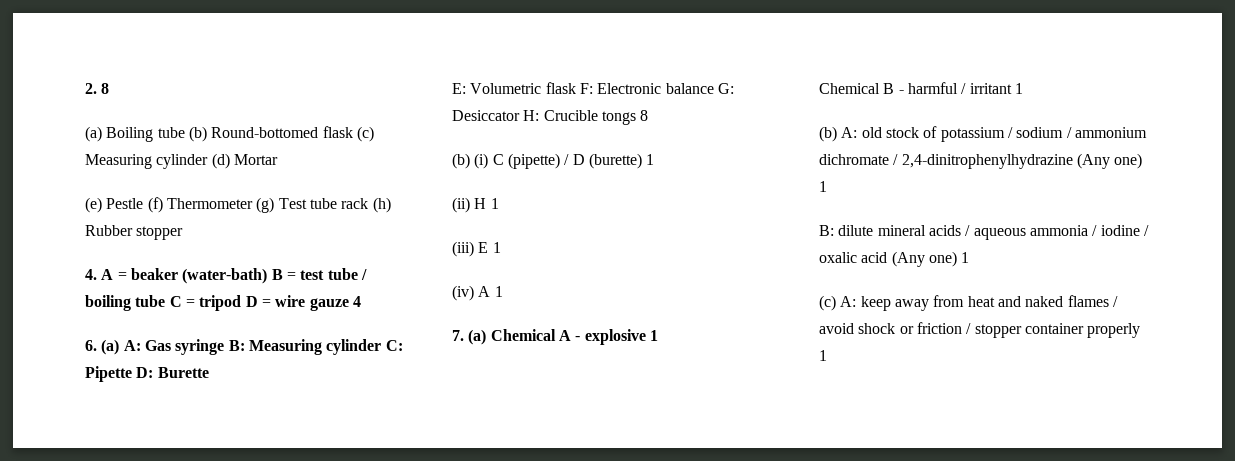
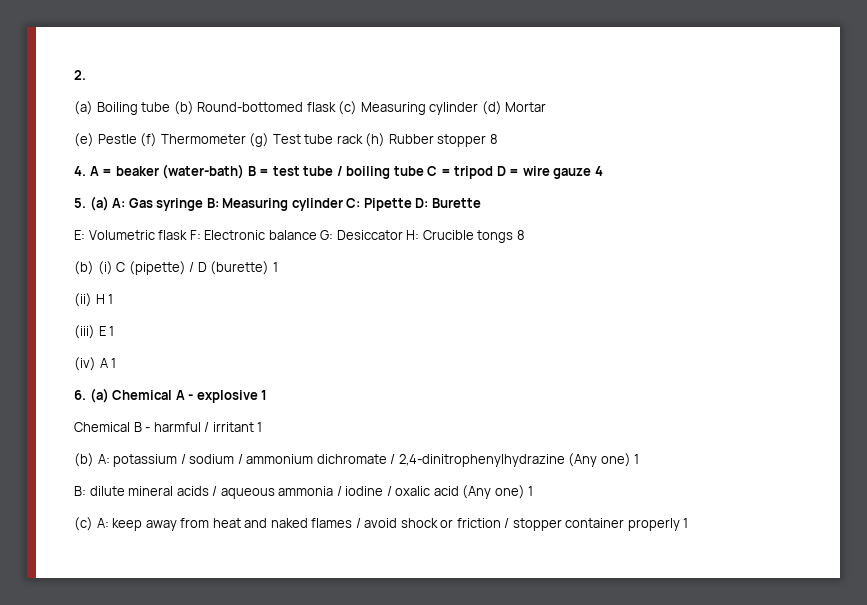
[101,83,110,94] 8 -> (86, 75) none
(184, 233) none -> [489,134,498,144] 8
[85,340,97,351] 6. -> [74,198,86,208] 5.
[452,330,464,341] 7. -> [74,390,86,400] 6.
[861,126,938,138] old stock of -> (110, 459) none

